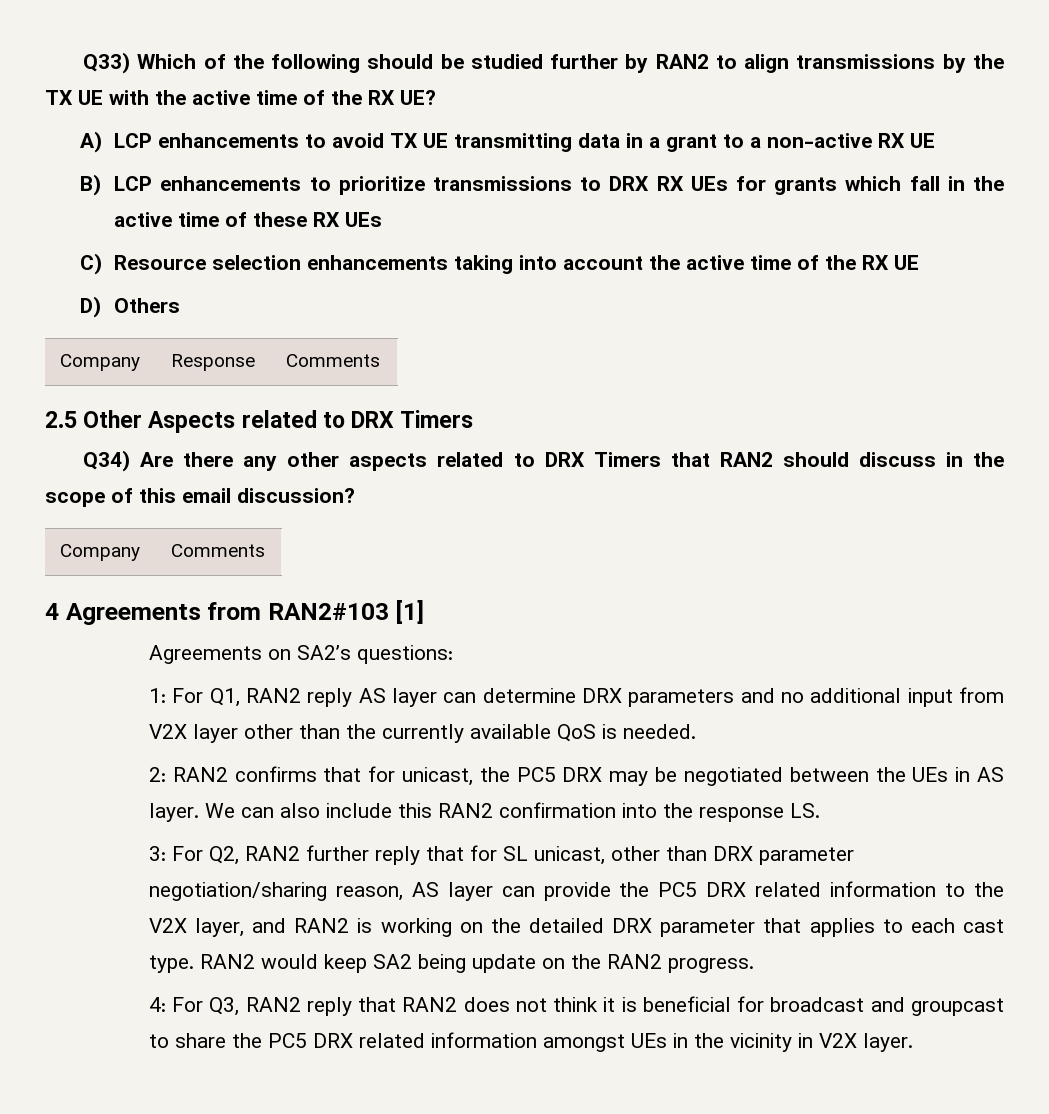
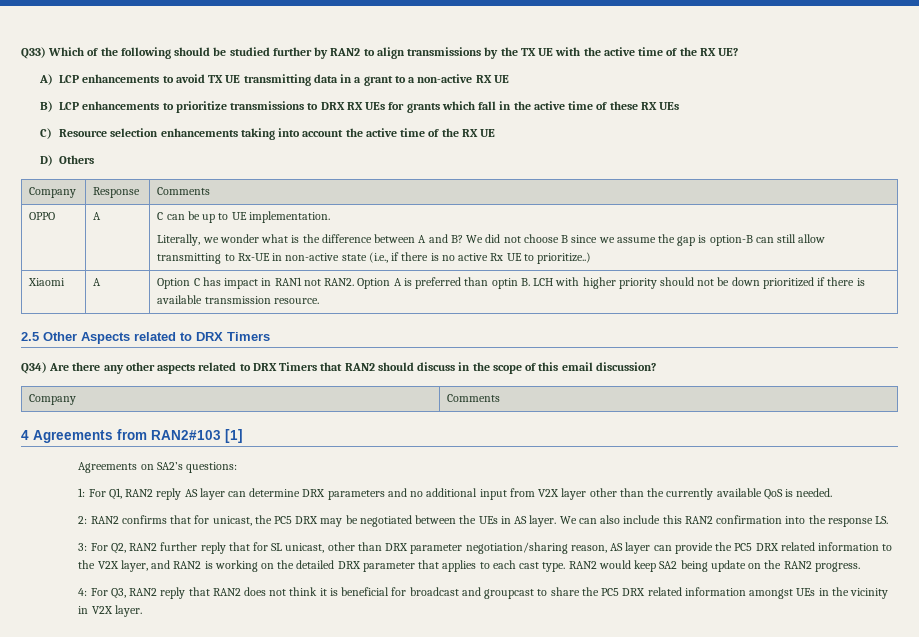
(381, 360) none -> [29,212,56,220] [93,212,102,220] [157,211,330,223] [157,234,826,246] [157,252,592,264] [28,278,66,286] [93,278,102,286] [157,277,865,289] [157,295,319,304] // OPPO | A | C can be up to UE implementation. // Literally, we wonder what is the difference between A and B? We did not choose B since we assume the gap is option-B can still allow transmitting to Rx-UE in non-active state (i.e., if there is no active Rx UE to prioritize..) // Xiaomi | A | Option C has impact in RAN1 not RAN2. Option A is preferred than optin B. LCH with higher priority should not be down prioritized if there is available transmission resource.

